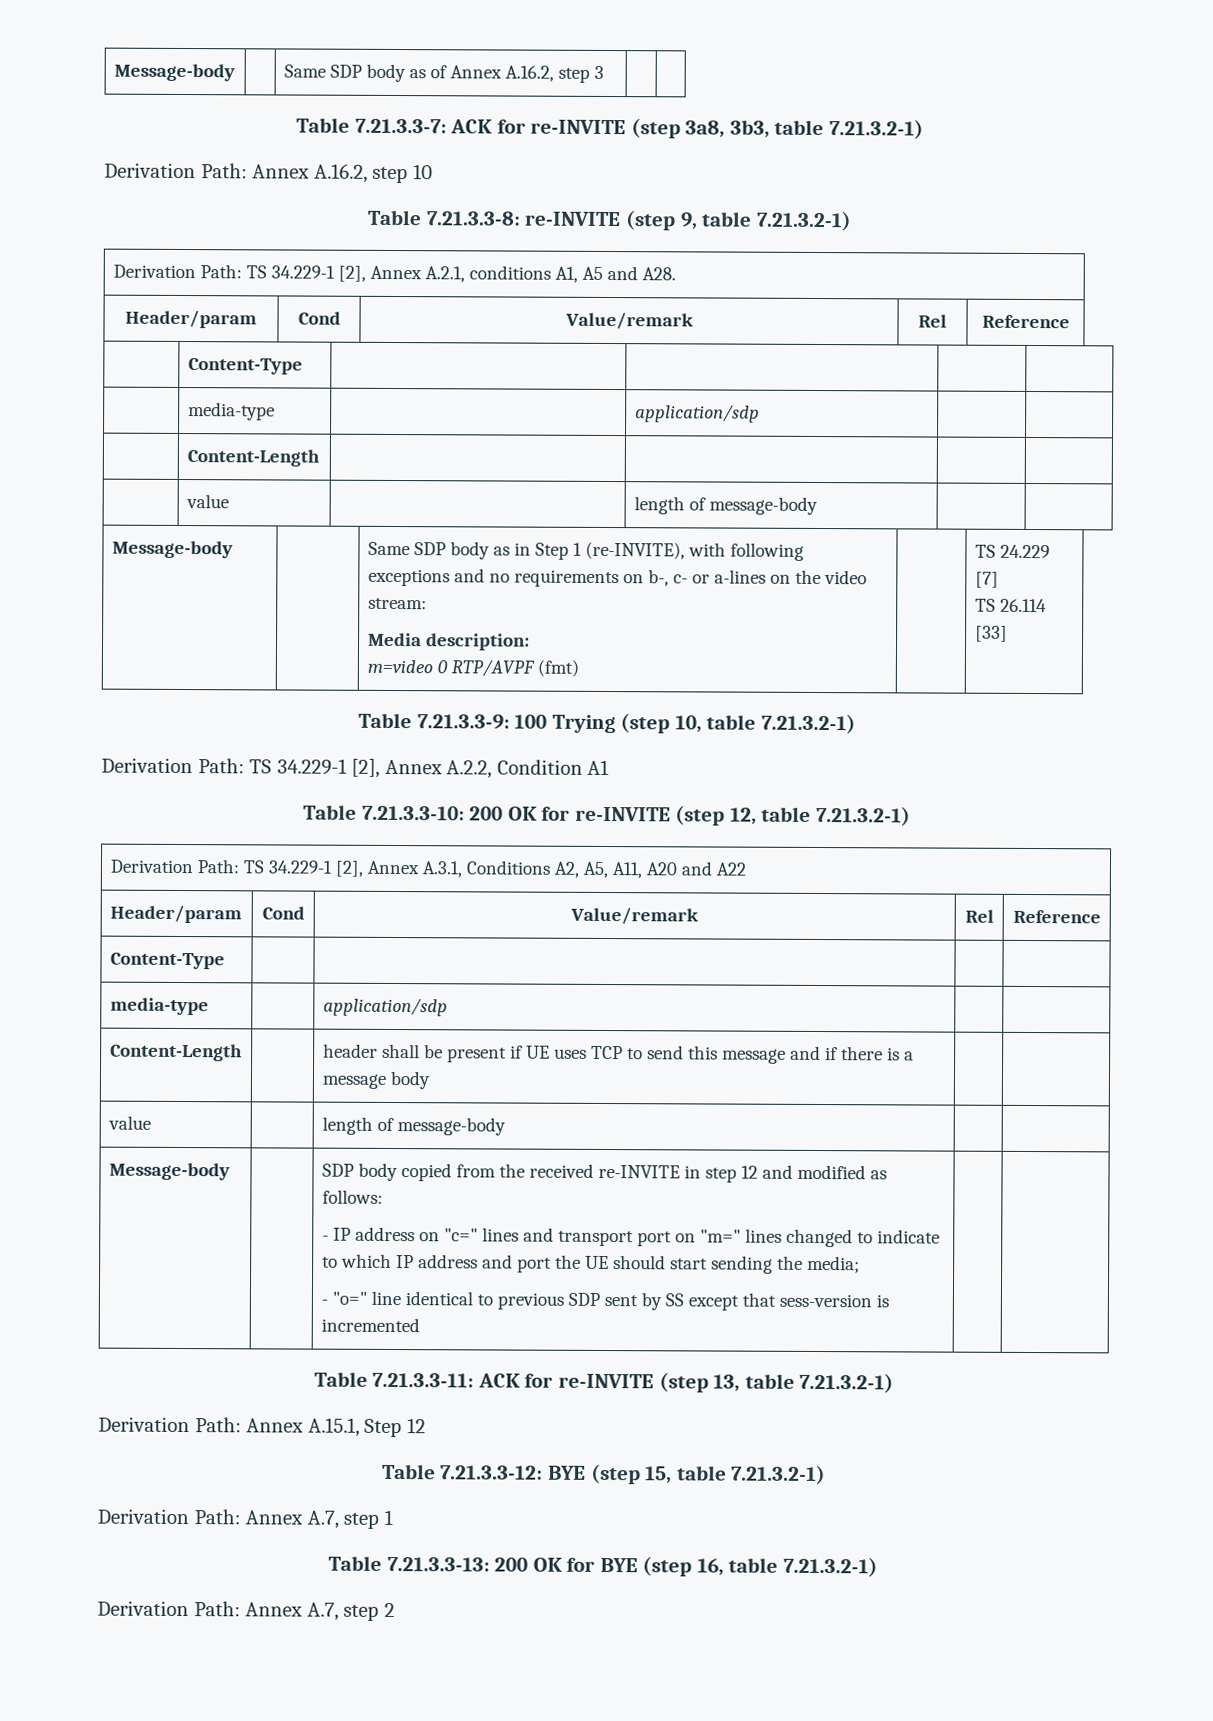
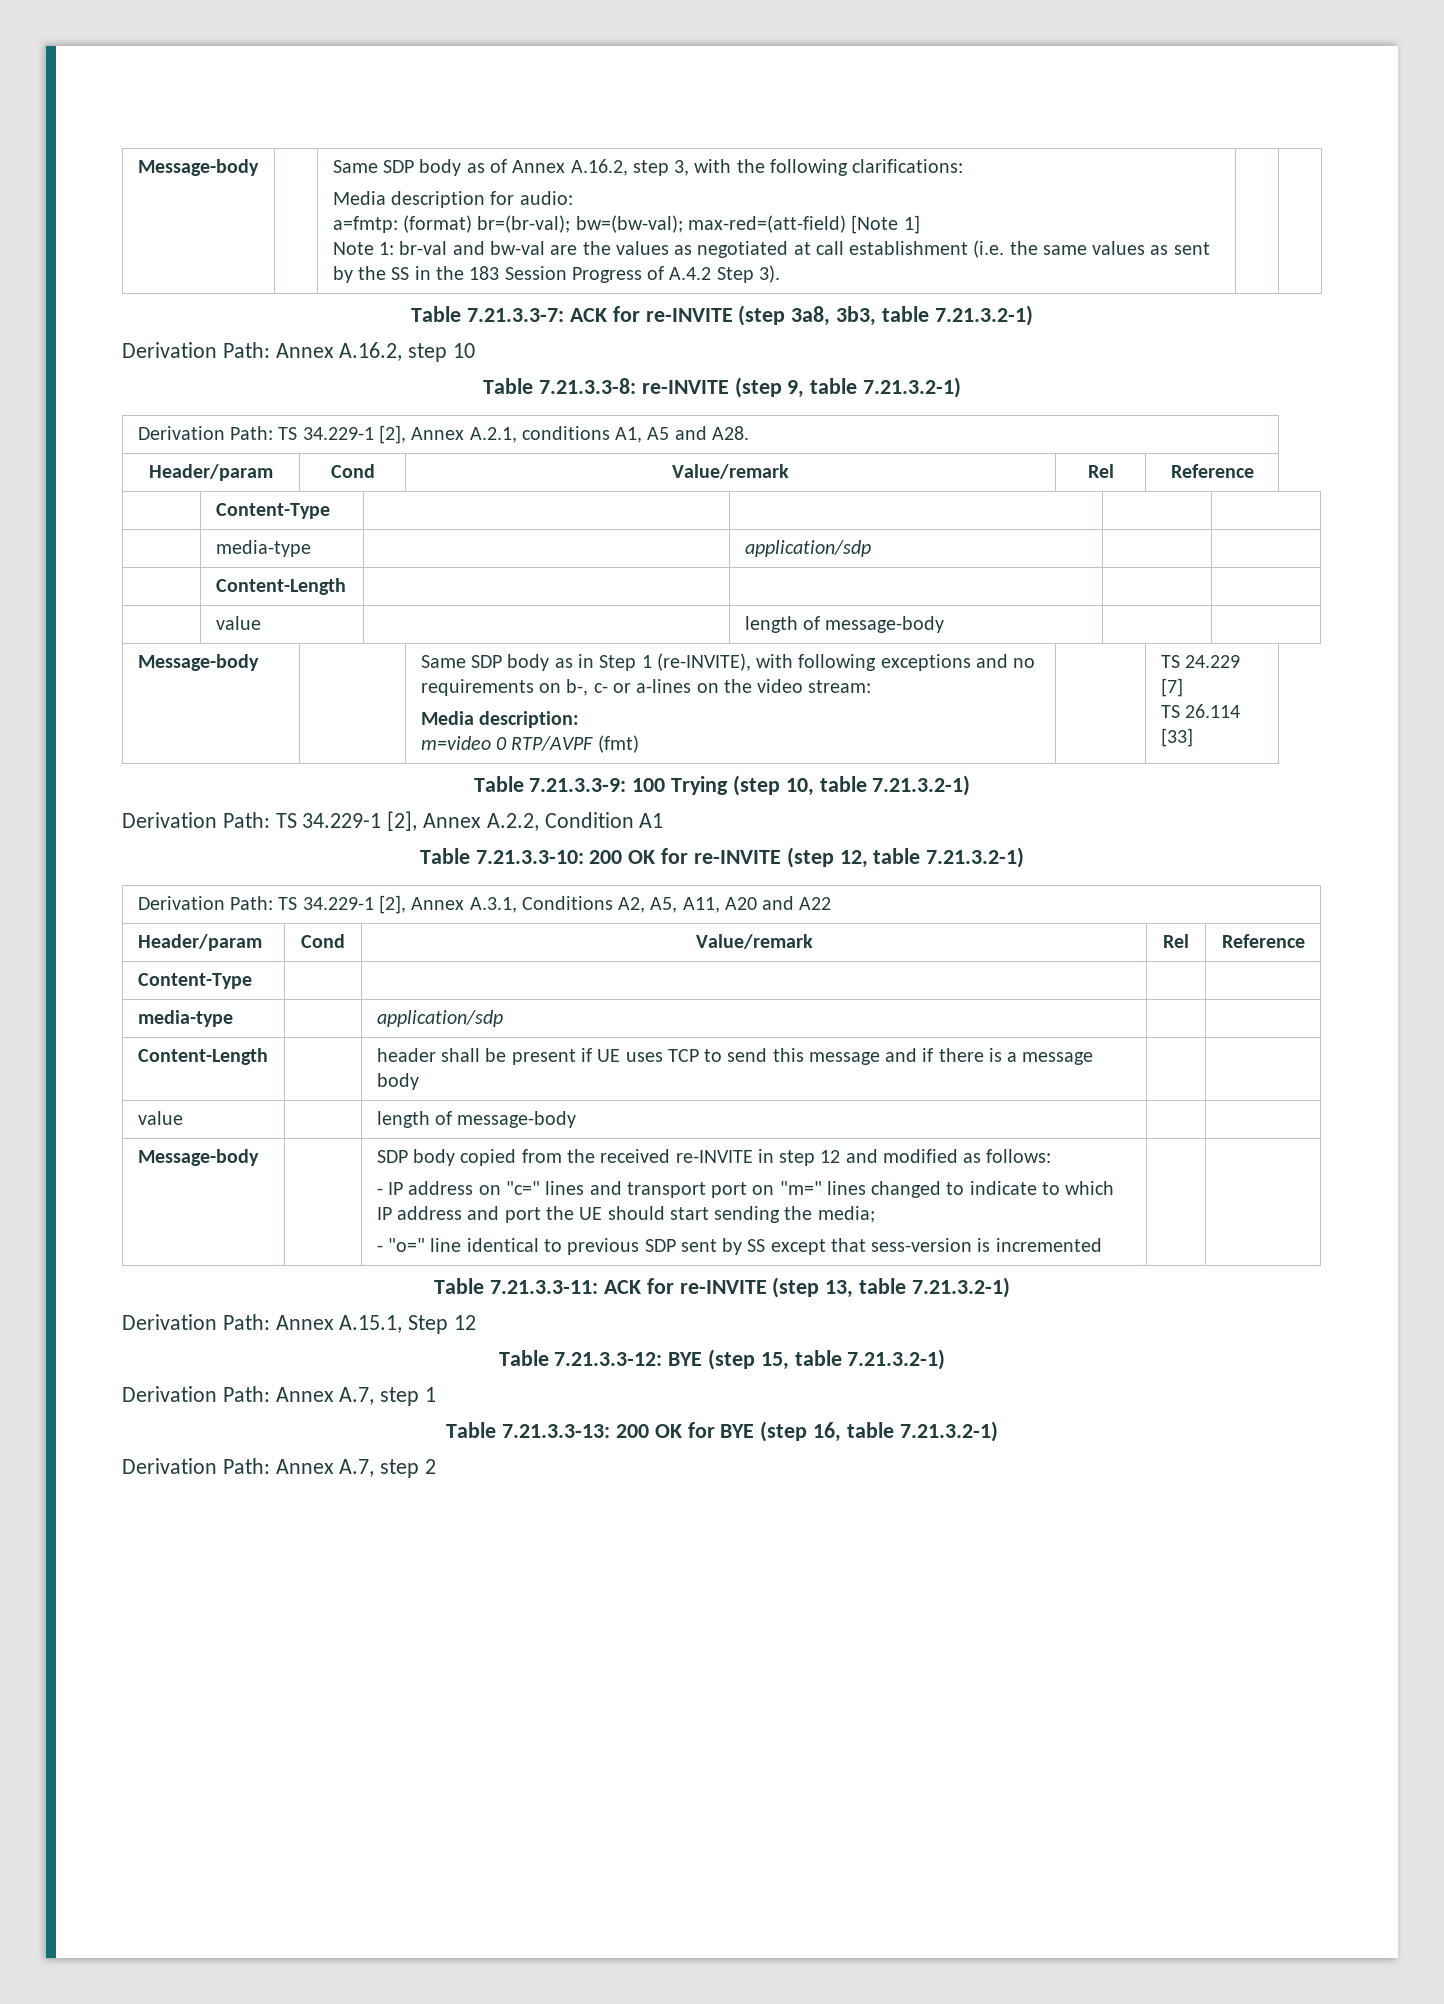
[593,65,604,79] 3 -> [674,159,964,176] [332,191,573,208] [332,215,920,234] [332,240,1210,258] [332,265,780,283] 3, with the following clarifications: // Media description for audio: // a=fmtp: (format) br=(br-val); bw=(bw-val); max-red=(att-field) [Note 1] // Note 1: br-val and bw-val are the values as negotiated at call establishment (i.e. the same values as sent by the SS in the 183 Session Progress of A.4.2 Step 3).

